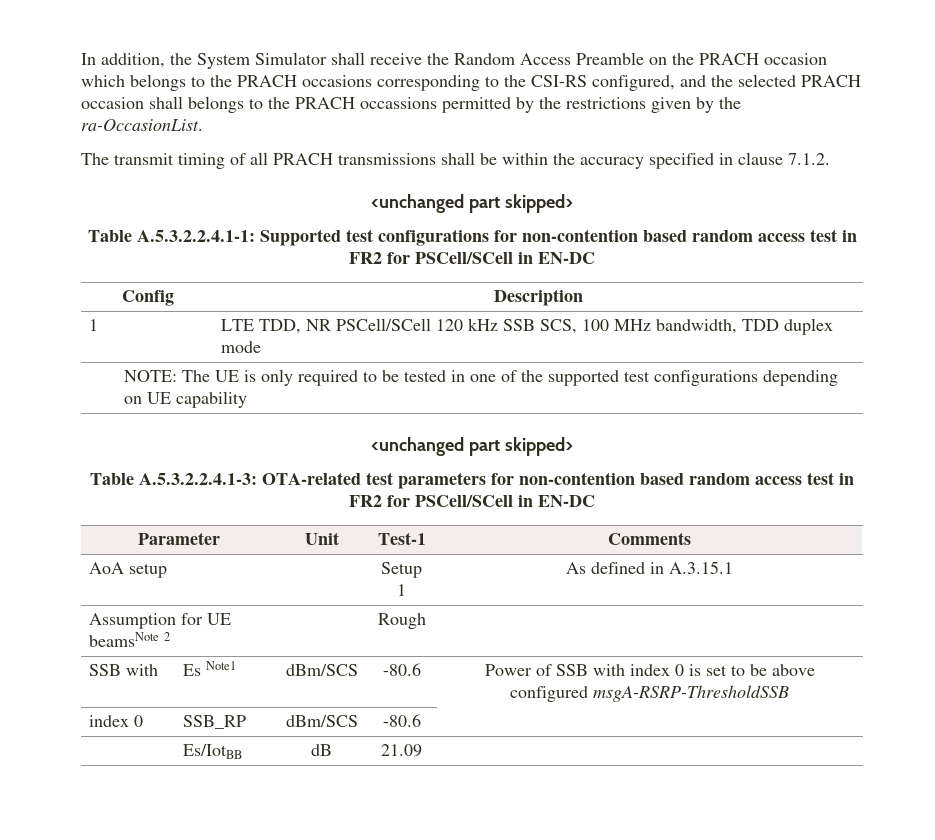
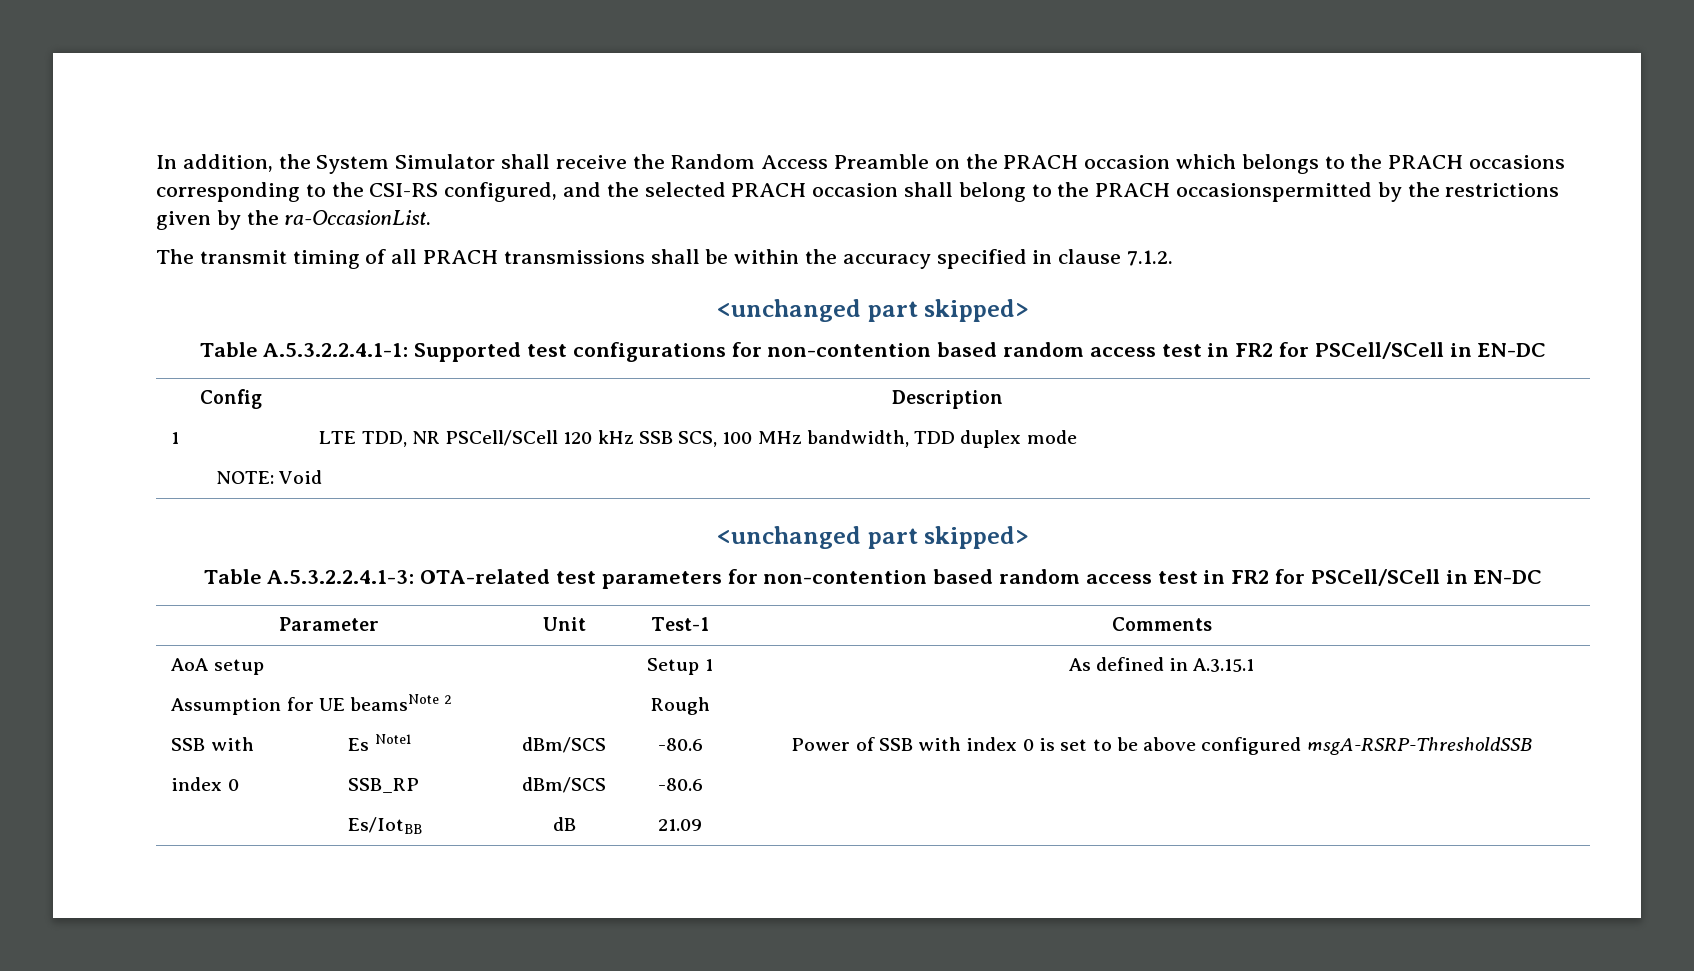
[188,96,511,113] belongs to the PRACH occassions permitted -> [958,182,1373,202] belong to the PRACH occasionspermitted
[181,369,838,386] [123,391,247,408] The UE is only required to be tested in one of the supported test configurations depending on UE capability -> [278,470,323,484] Void

